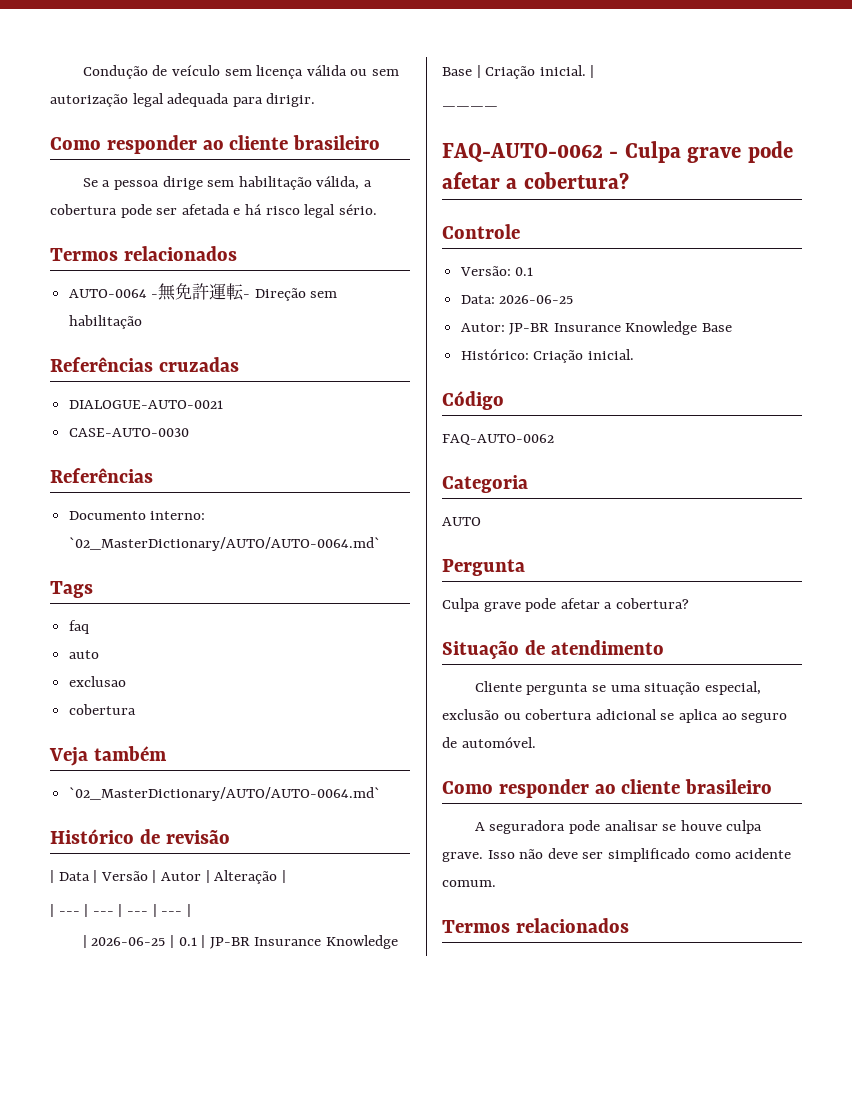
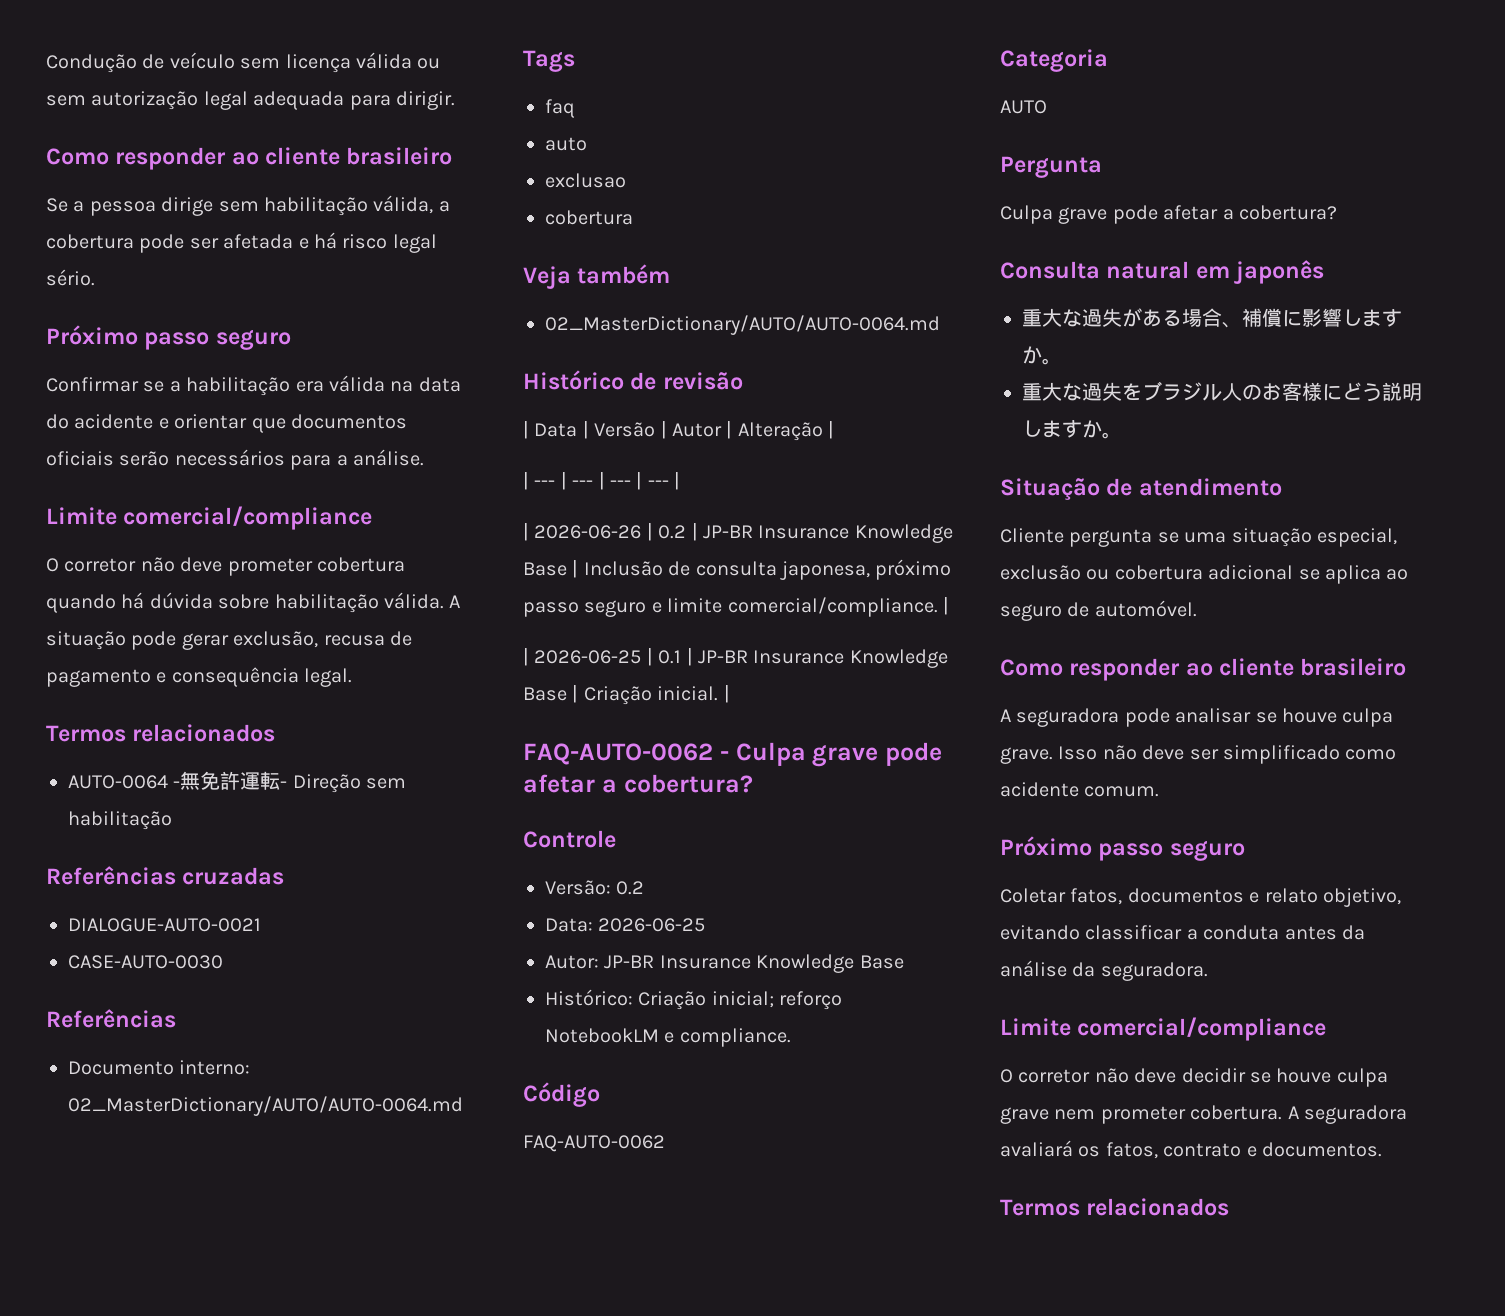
(377, 209) none -> [46,325,291,350] [46,375,461,396] [46,414,407,433] [46,449,424,470] [46,506,373,530] [46,557,405,576] [46,592,461,613] [46,631,412,650] [46,667,353,687] // Próximo passo seguro // Confirmar se a habilitação era válida na data do acidente e orientar que documentos oficiais serão necessários para a análise. // Limite comercial/compliance // O corretor não deve prometer cobertura quando há dúvida sobre habilitação válida. A situação pode gerar exclusão, recusa de pagamento e consequência legal.
[68,537,380,551] `02_MasterDictionary/AUTO/AUTO-0064.md` -> [68,1096,463,1116] 02_MasterDictionary/AUTO/AUTO-0064.md
[68,787,380,801] `02_MasterDictionary/AUTO/AUTO-0064.md` -> [545,315,940,335] 02_MasterDictionary/AUTO/AUTO-0064.md
(191, 910) none -> [523,523,953,543] [523,559,952,580] [523,597,949,617] // | 2026-06-26 | 0.2 | JP-BR Insurance Knowledge Base | Inclusão de consulta japonesa, próximo passo seguro e limite comercial/compliance. |
[442,106,498,110] // ———— -> (730, 694) none
[515,267,534,276] 0.1 -> [616,881,645,895] 0.2
[587,349,634,360] inicial. -> [711,991,843,1010] [545,1028,791,1047] inicial; reforço NotebookLM e compliance.
(689, 603) none -> [1000,260,1325,284] [1022,308,1402,328] [1022,346,1062,365] [1022,381,1422,402] [1022,420,1122,439] // Consulta natural em japonês // 重大な過失がある場合、補償に影響しますか。 // 重大な過失をブラジル人のお客様にどう説明しますか。
(496, 883) none -> [1000,836,1245,861] [1000,888,1401,907] [1000,925,1365,940] [1000,960,1208,981] [1000,1017,1327,1041] [1000,1068,1388,1087] [1000,1105,1407,1124] [1000,1140,1382,1159] // Próximo passo seguro // Coletar fatos, documentos e relato objetivo, evitando classificar a conduta antes da análise da seguradora. // Limite comercial/compliance // O corretor não deve decidir se houve culpa grave nem prometer cobertura. A seguradora avaliará os fatos, contrato e documentos.

